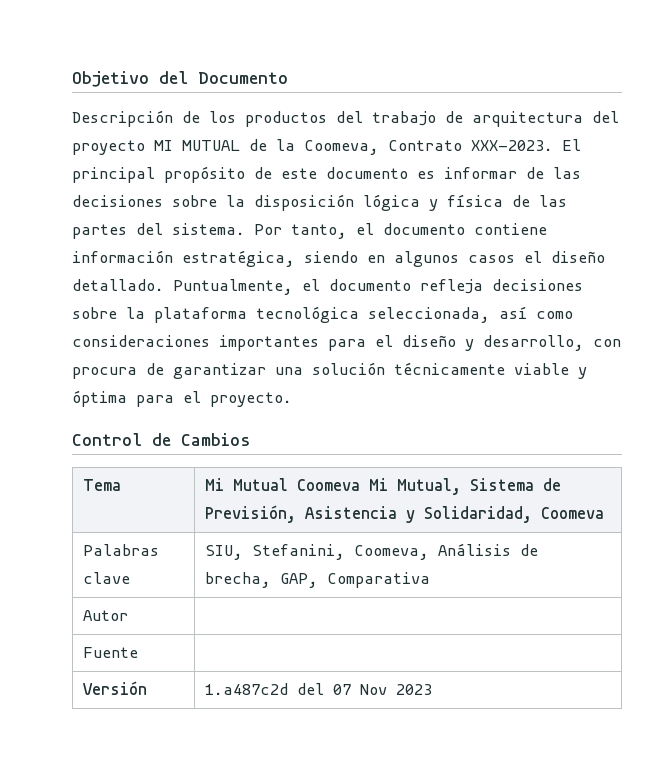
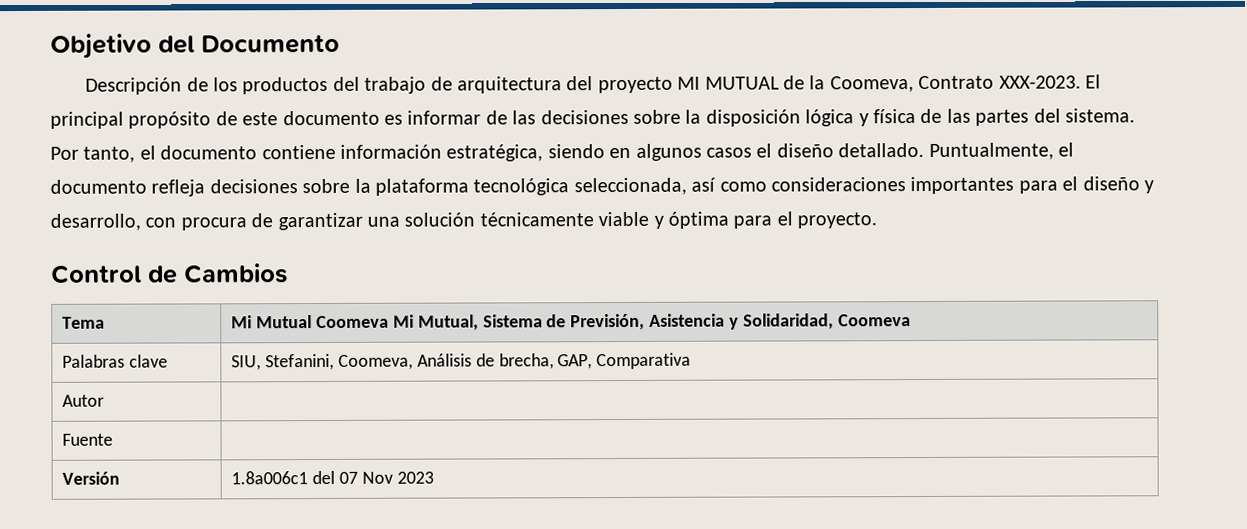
[204,683,288,695] 1.a487c2d -> [231,471,309,485] 1.8a006c1

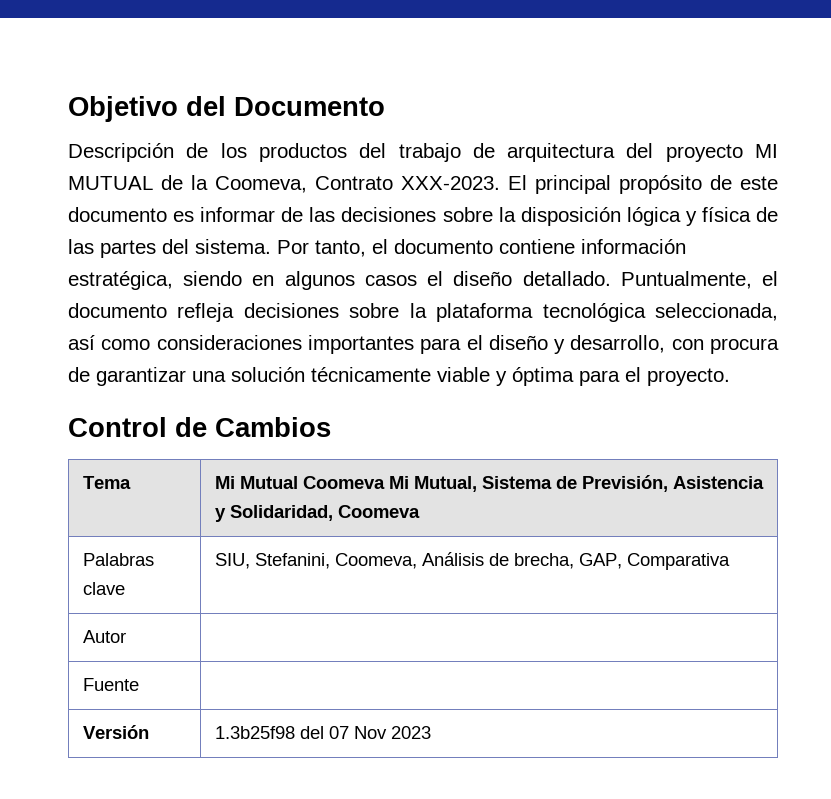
[231,471,309,485] 1.8a006c1 -> [214,726,295,739] 1.3b25f98

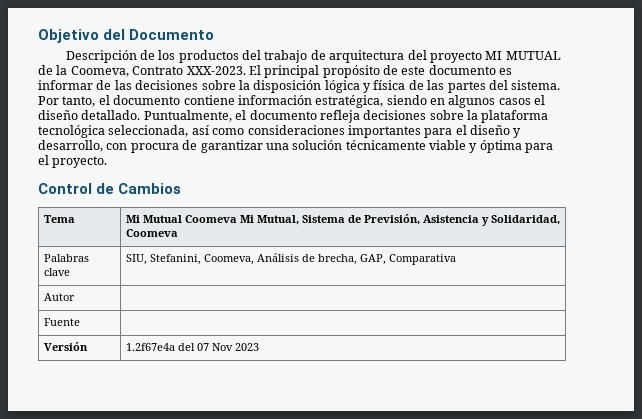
[214,726,295,739] 1.3b25f98 -> [125,343,175,351] 1.2f67e4a

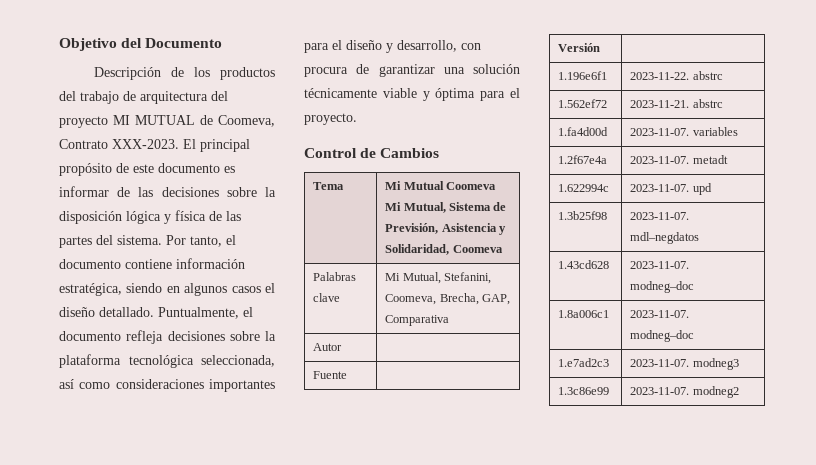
[56,65,68,75] la -> (213, 120) none
[125,253,357,265] SIU, Stefanini, Coomeva, Análisis de brecha, -> [385,272,491,284] [385,293,479,305] Mi Mutual, Stefanini, Coomeva, Brecha,
[125,343,259,351] 1.2f67e4a del 07 Nov 2023 -> [558,71,608,80] [630,71,723,80] [558,99,608,108] [630,99,723,108] [558,127,609,136] [630,127,738,136] [558,155,608,164] [630,155,728,164] [558,184,610,192] [630,183,712,195] [558,211,608,220] [630,212,690,220] [630,232,700,244] [558,260,610,269] [630,261,690,269] [630,281,695,293] [558,310,610,318] [630,310,690,318] [630,330,695,342] [558,358,610,367] [630,358,739,370] [558,387,610,395] [630,386,739,398] // 1.196e6f1 | 2023-11-22. abstrc // 1.562ef72 | 2023-11-21. abstrc // 1.fa4d00d | 2023-11-07. variables // 1.2f67e4a | 2023-11-07. metadt // 1.622994c | 2023-11-07. upd // 1.3b25f98 | 2023-11-07. mdl–negdatos // 1.43cd628 | 2023-11-07. modneg–doc // 1.8a006c1 | 2023-11-07. modneg–doc // 1.e7ad2c3 | 2023-11-07. modneg3 // 1.3c86e99 | 2023-11-07. modneg2

